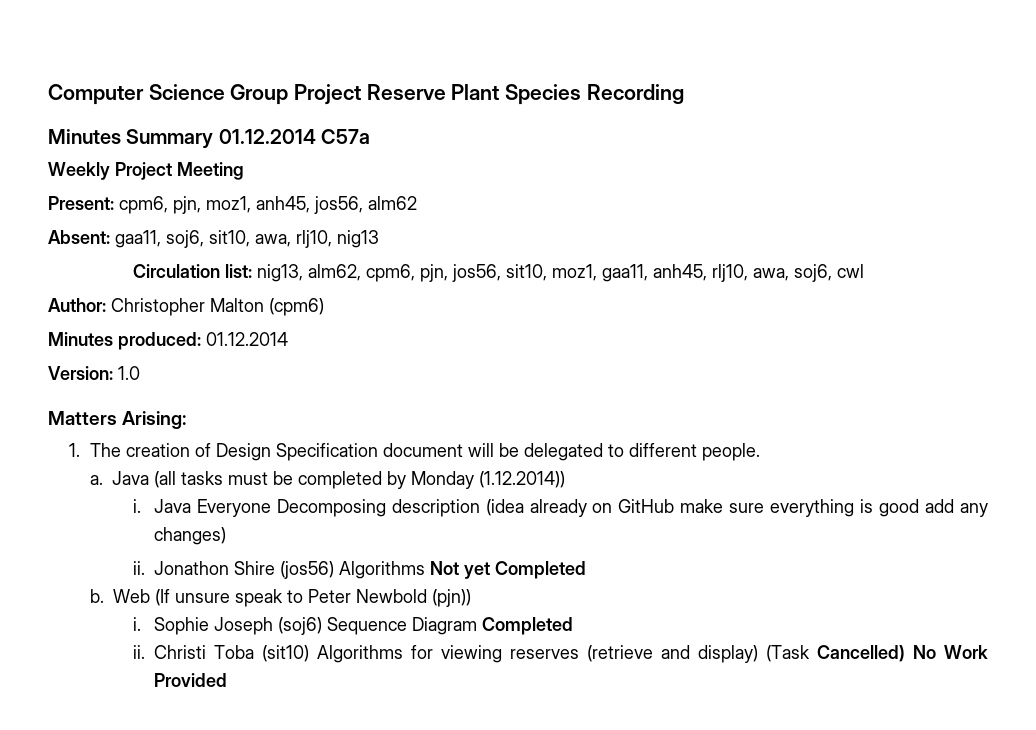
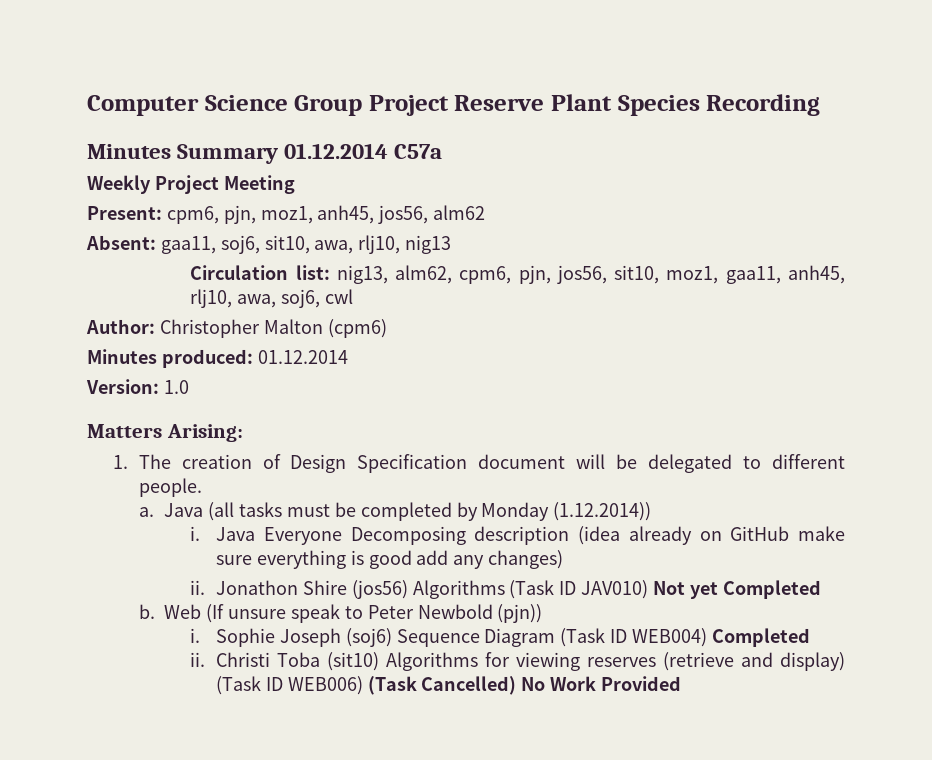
(425, 570) none -> [509,580,649,599] (Task ID JAV010)
(477, 626) none -> [560,628,708,647] (Task ID WEB004)
(810, 653) none -> [265,676,417,695] ID WEB006) (Task

